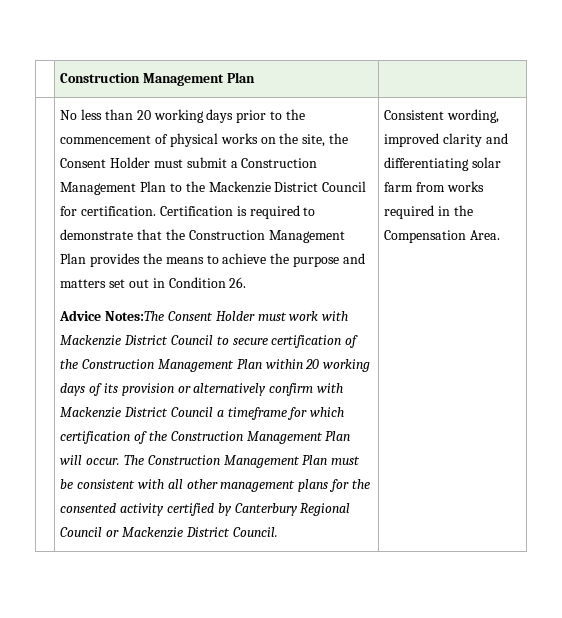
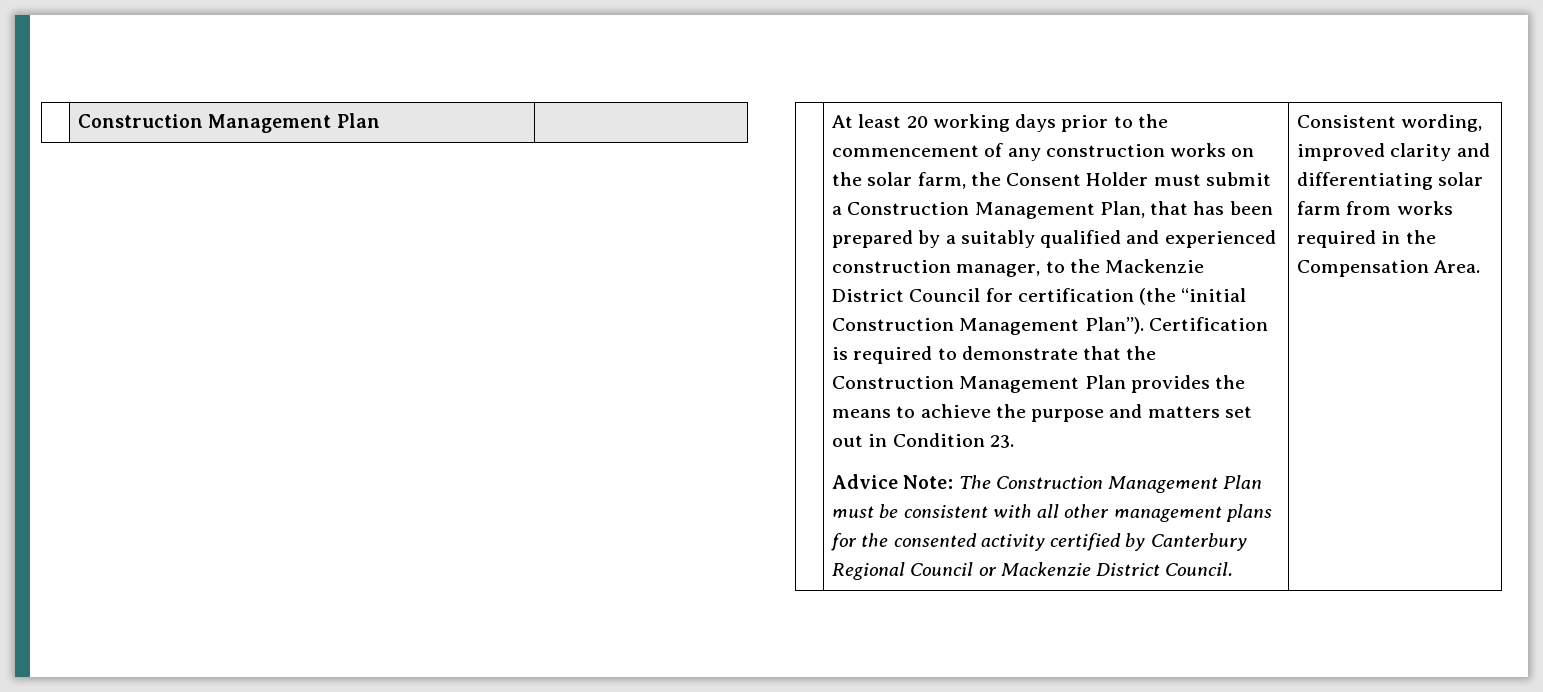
[60,109,134,120] No less than -> [831,114,902,128] At least
[170,133,219,147] physical -> [1007,144,1165,161] any construction
[302,134,326,147] site, -> [867,172,966,189] solar farm,
[140,181,167,192] Plan -> [1099,201,1273,218] [831,230,1276,248] [831,260,1041,277] Plan, that has been prepared by a suitably qualified and experienced construction manager,
[81,206,157,216] certification. -> [1017,288,1247,305] [831,317,1144,335] certification (the “initial Construction Management Plan”).
[229,277,247,288] 26. -> [989,435,1014,448] 23.
[105,311,349,321] [60,335,359,348] [60,359,371,372] [60,383,343,396] [60,407,345,420] [60,431,351,444] [60,455,121,465] Notes:The Consent Holder must work with Mackenzie District Council to secure certification of the Construction Management Plan within 20 working days of its provision or alternatively confirm with Mackenzie District Council a timeframe for which certification of the Construction Management Plan will occur. -> [903,475,954,489] Note:

